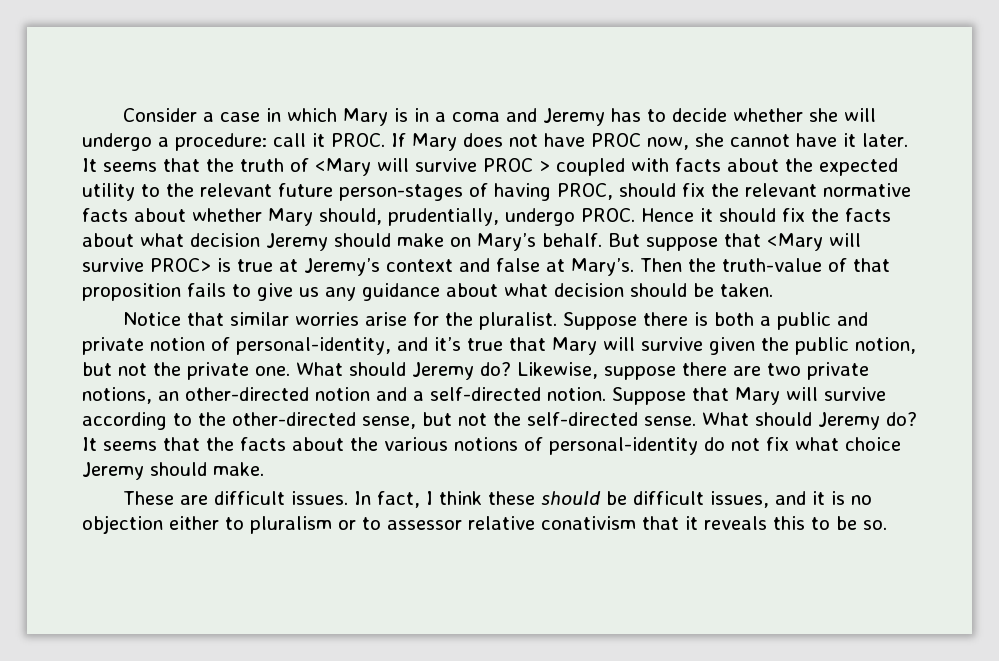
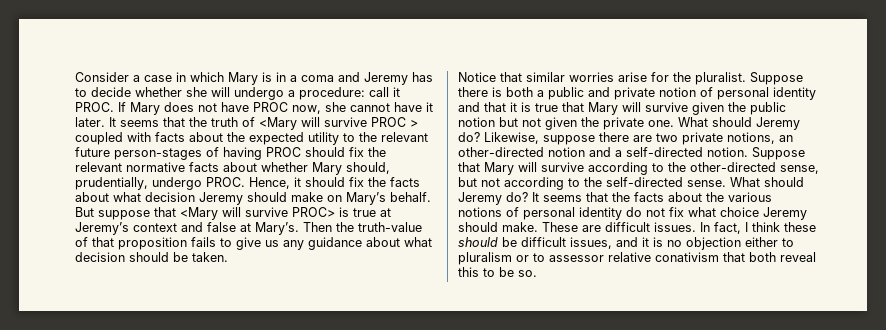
[557,183,613,200] PROC, -> [266,147,301,157] PROC
[641,208,694,222] Hence -> [249,177,290,189] Hence,
[236,337,461,355] personal-identity, and it’s -> [717,87,816,100] [458,102,531,112] personal identity and that it is
[855,337,916,354] [82,362,147,376] notion, but not -> [458,117,577,130] notion but not given
(487, 419) none -> [504,177,580,190] according to
[549,437,698,455] personal-identity -> [523,207,622,220] personal identity
(264, 469) // -> (538, 227) none
[685,516,767,530] it reveals -> [749,252,816,262] both reveal

